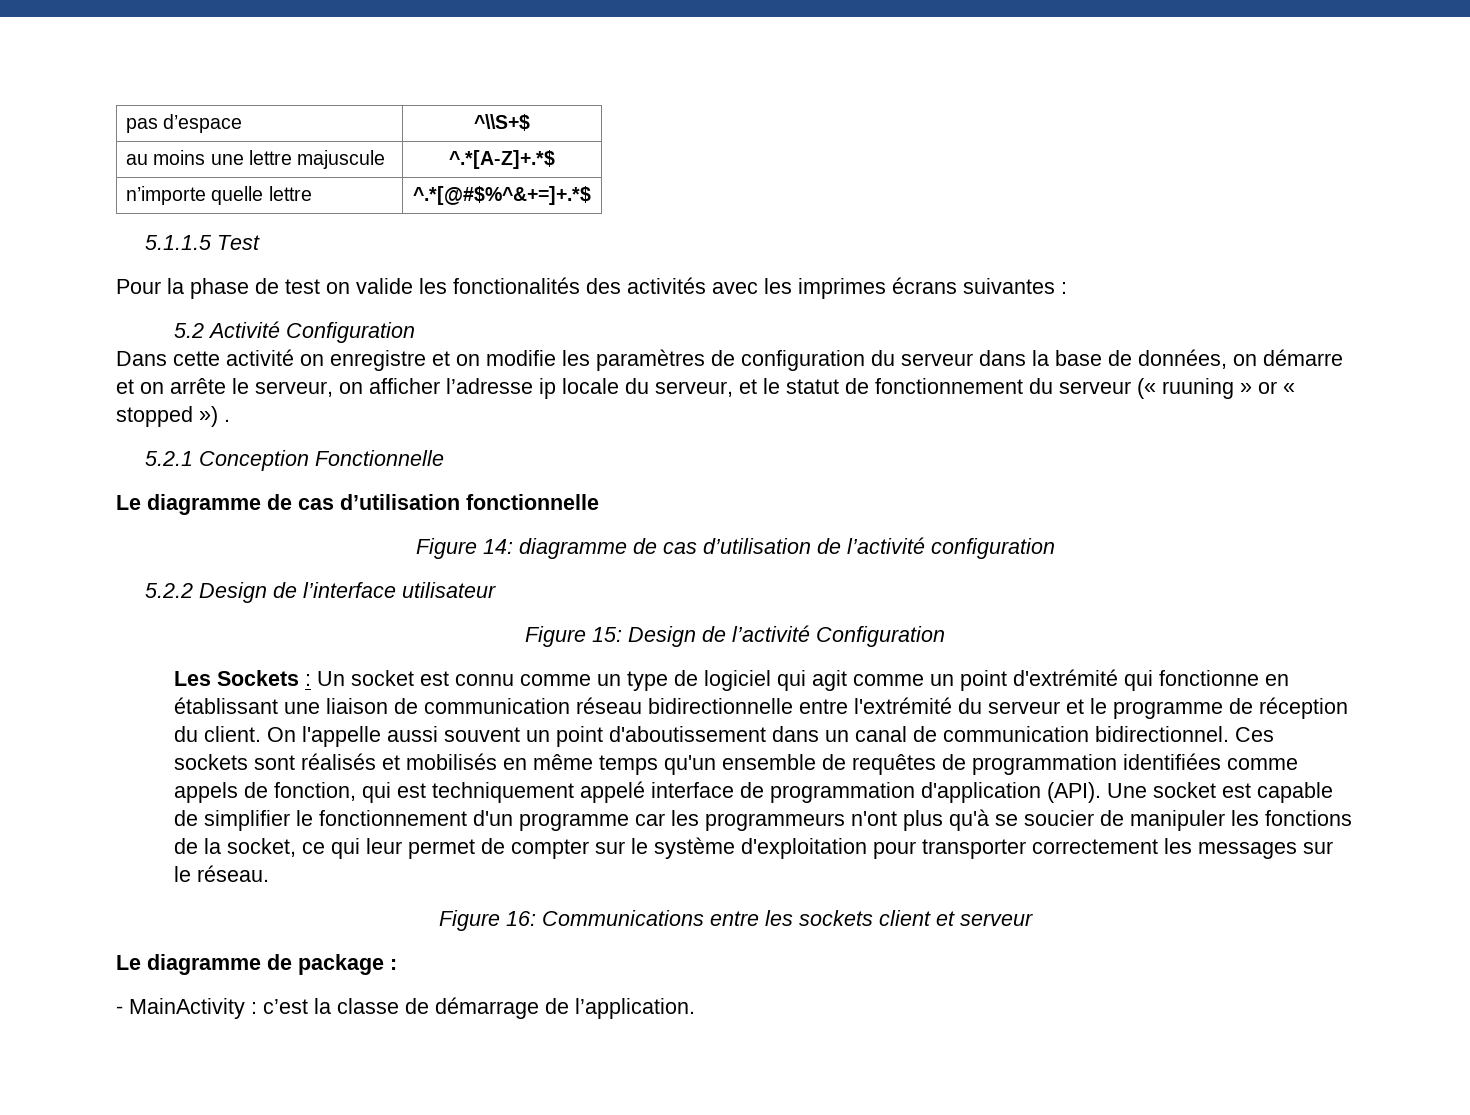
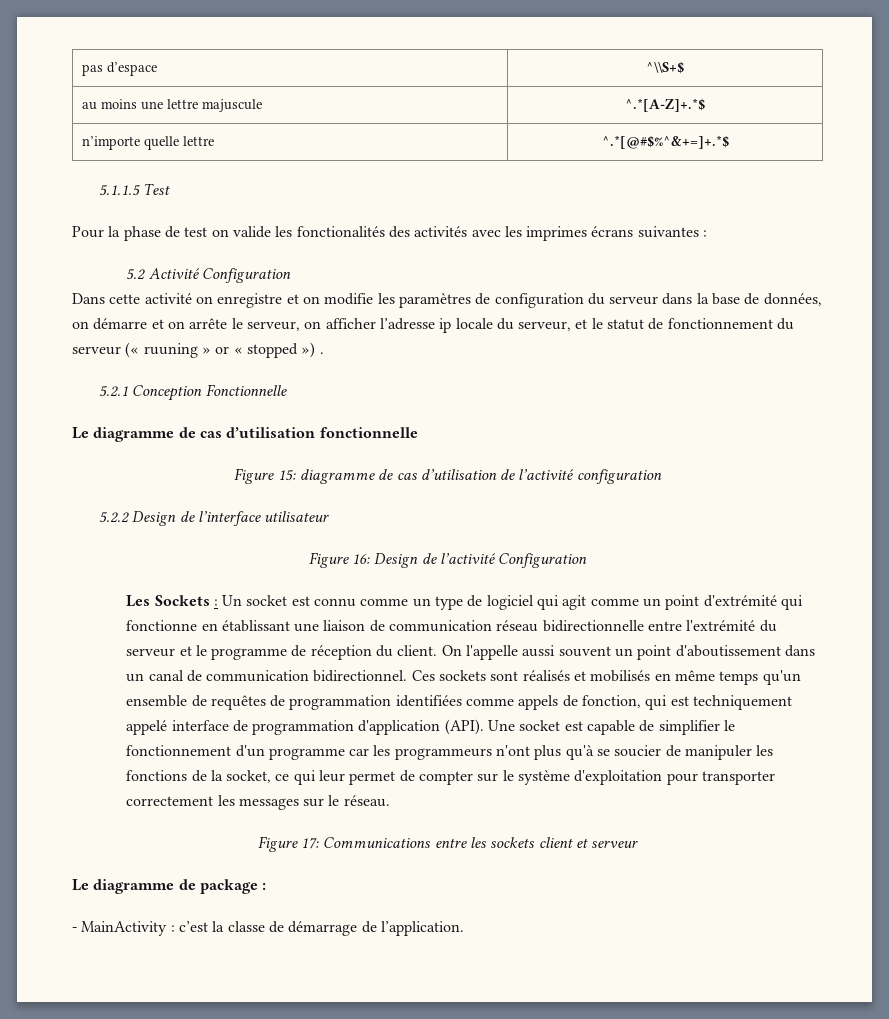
[482,539,513,554] 14: -> [277,470,296,481] 15:
[592,627,622,642] 15: -> [352,554,371,564] 16:
[505,911,536,926] 16: -> [301,838,320,849] 17:

